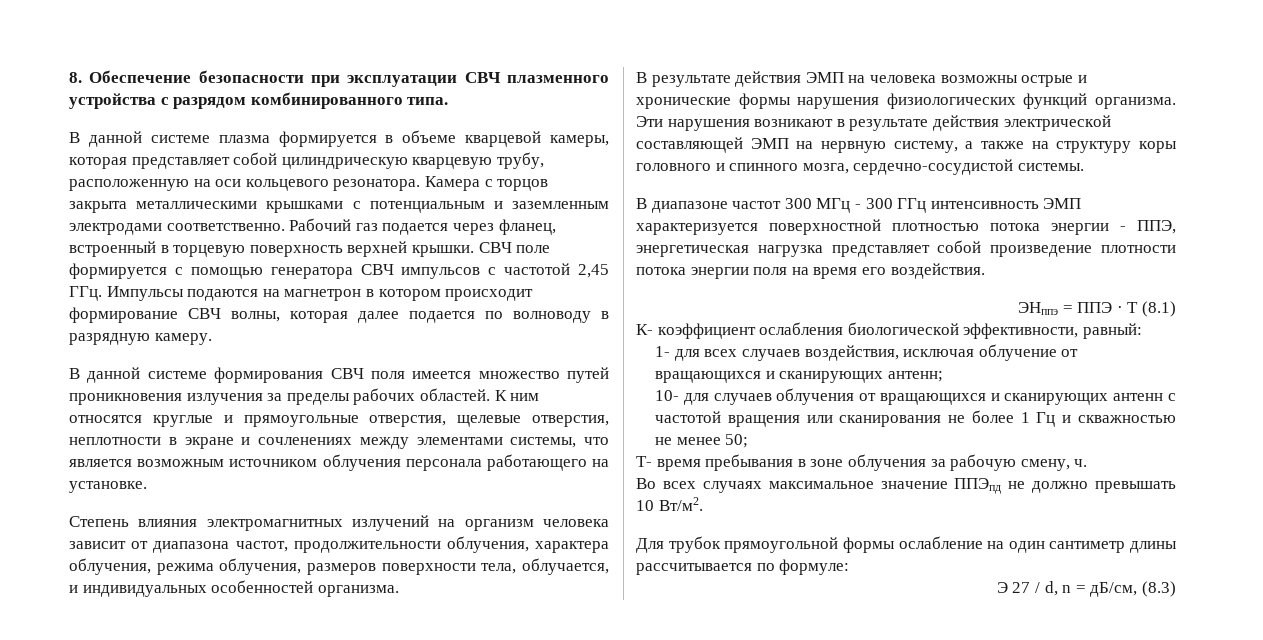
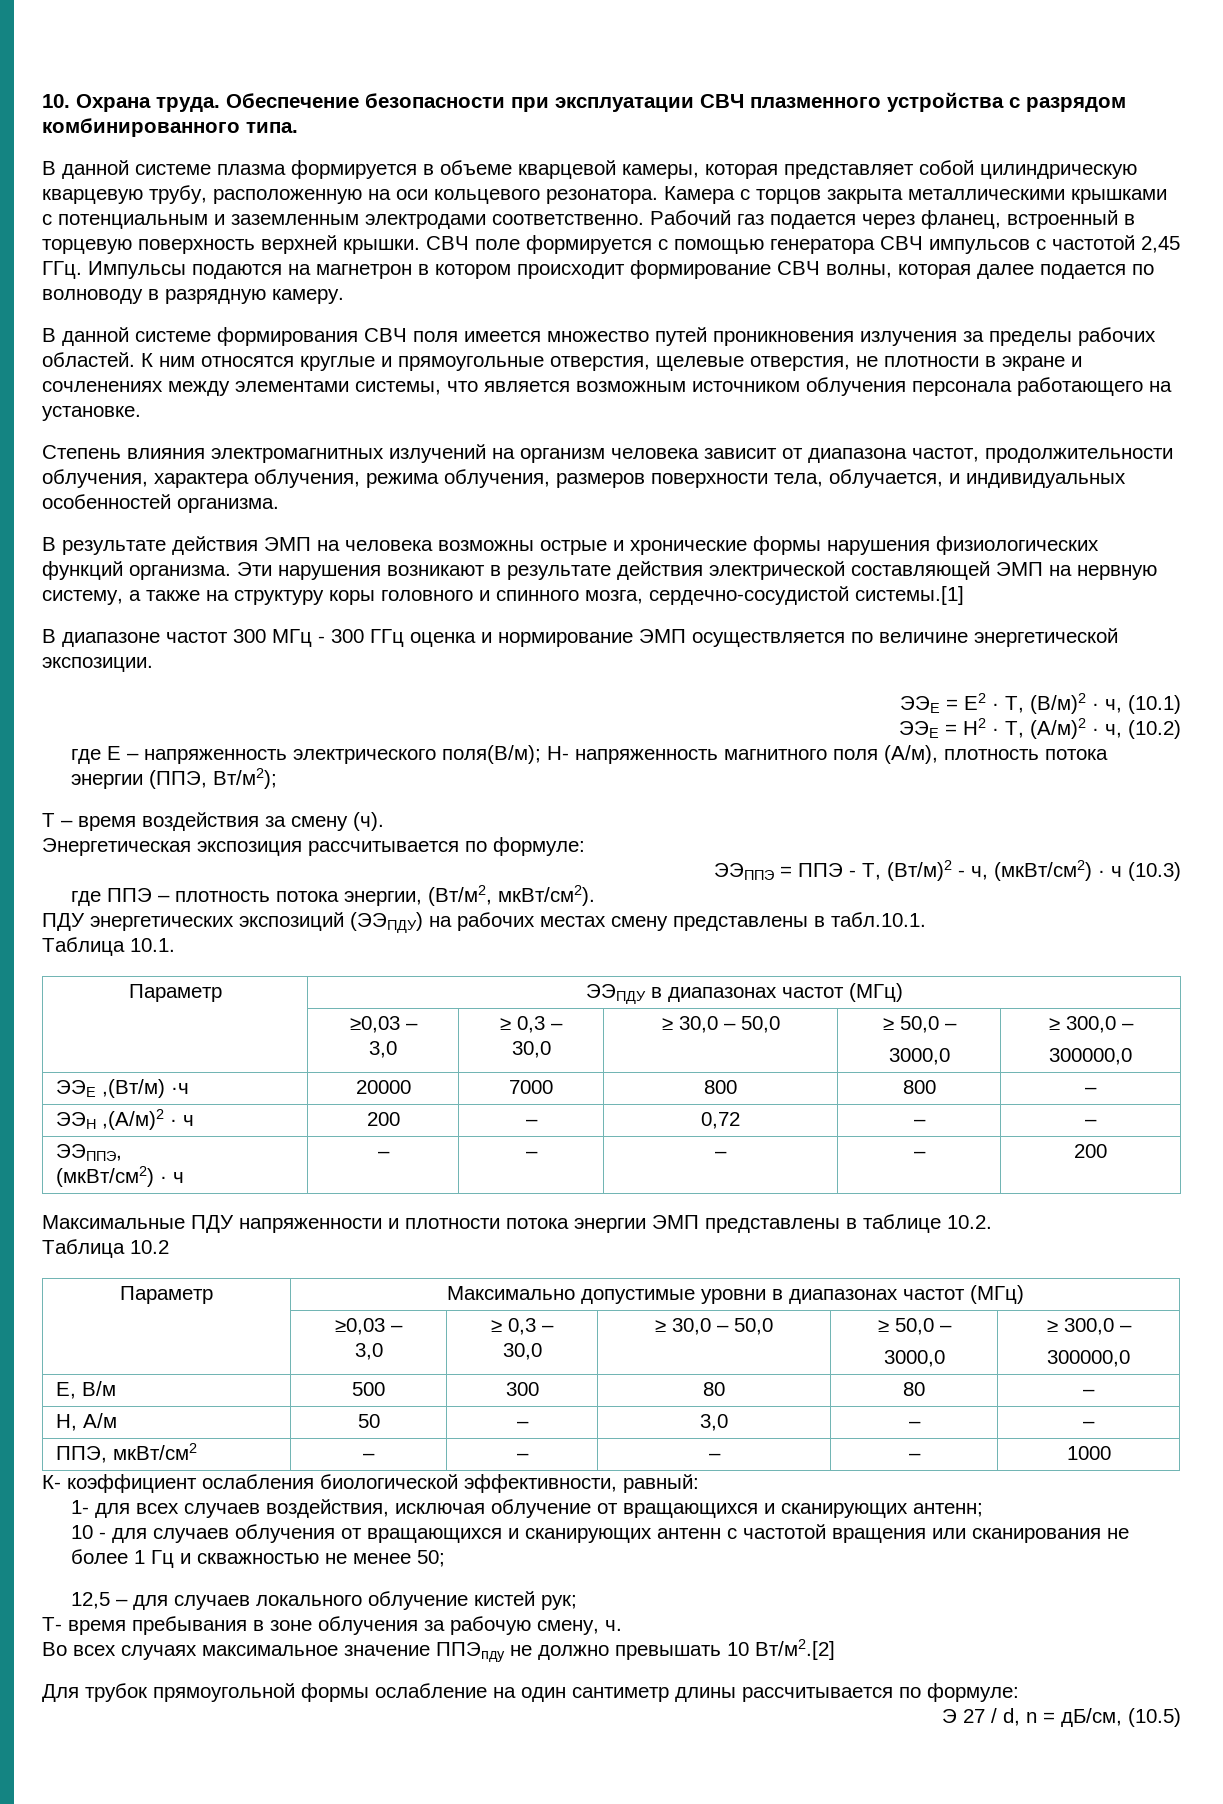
[69,72,82,83] 8. -> [42,94,220,112] 10. Охрана труда.
[69,437,161,445] неплотности -> [856,356,979,367] не плотности
[1017,163,1084,171] системы. -> [855,586,964,605] системы.[1]
[930,198,1082,209] [636,219,1176,235] [636,240,1176,257] [636,263,985,279] [1018,301,1176,317] интенсивность ЭМП характеризуется поверхностной плотностью потока энергии - ППЭ, энергетическая нагрузка представляет собой произведение плотности потока энергии поля на время его воздействия. // ЭНппэ = ППЭ · Т (8.1) -> [410,628,1118,647] [42,657,153,672] [900,693,1181,714] [899,718,1181,739] [71,745,1109,764] [71,768,278,789] [42,812,384,831] [42,837,585,856] [714,860,1181,881] [71,885,596,906] [42,912,926,933] [42,937,175,956] [128,984,222,1002] [585,983,903,1004] [349,1016,418,1033] [369,1041,397,1058] [500,1016,563,1033] [511,1041,551,1058] [661,1016,780,1033] [882,1016,957,1033] [888,1048,950,1065] [1048,1016,1134,1033] [1049,1048,1132,1065] [56,1079,190,1098] [355,1080,411,1094] [509,1080,553,1094] [704,1080,737,1094] [902,1080,936,1094] [1085,1087,1097,1094] [56,1109,195,1130] [366,1112,400,1126] [525,1119,538,1126] [701,1112,740,1129] [913,1119,926,1126] [1085,1119,1097,1126] [56,1144,123,1161] [56,1166,185,1187] [377,1151,390,1158] [525,1151,538,1158] [715,1151,727,1158] [913,1151,926,1158] [1074,1144,1107,1158] [42,1214,992,1233] [42,1239,169,1258] [120,1286,213,1304] [446,1285,1024,1304] [335,1318,403,1335] [354,1343,383,1360] [491,1318,554,1335] [502,1343,542,1360] [655,1318,773,1335] [877,1318,952,1335] [883,1350,945,1367] [1046,1318,1132,1335] [1047,1350,1130,1367] [56,1381,117,1399] [352,1382,385,1396] [505,1382,539,1396] [703,1382,725,1396] [903,1382,925,1396] [1083,1389,1095,1396] [56,1413,118,1431] [357,1414,380,1428] [516,1421,529,1428] [700,1414,728,1431] [908,1421,921,1428] [1083,1421,1095,1428] [56,1443,198,1463] [363,1453,375,1460] [516,1453,529,1460] [708,1453,721,1460] [908,1453,921,1460] [1066,1446,1111,1460] оценка и нормирование ЭМП осуществляется по величине энергетической экспозиции. // ЭЭЕ = Е2 · Т, (В/м)2 · ч, (10.1) // ЭЭЕ = Н2 · Т, (А/м)2 · ч, (10.2) // где Е – напряженность электрического поля(В/м); Н- напряженность магнитного поля (А/м), плотность потока энергии (ППЭ, Вт/м2); // Т – время воздействия за смену (ч). // Энергетическая экспозиция рассчитывается по формуле: // ЭЭППЭ = ППЭ - Т, (Вт/м)2 - ч, (мкВт/см2) · ч (10.3) // где ППЭ – плотность потока энергии, (Вт/м2, мкВт/см2). // ПДУ энергетических экспозиций (ЭЭПДУ) на рабочих местах смену представлены в табл.10.1. // Таблица 10.1. // Параметр | ЭЭПДУ в диапазонах частот (МГц) // | ≥0,03 – // 3,0 | ≥ 0,3 – // 30,0 | ≥ 30,0 – 50,0 | ≥ 50,0 – // 3000,0 | ≥ 300,0 – // 300000,0 // ЭЭЕ ,(Вт/м) ·ч | 20000 | 7000 | 800 | 800 | – // ЭЭН ,(А/м)2 · ч | 200 | – | 0,72 | – | – // ЭЭППЭ, // (мкВт/см2) · ч | – | – | – | – | 200 // Максимальные ПДУ напряженности и плотности потока энергии ЭМП представлены в таблице 10.2. // Таблица 10.2 // Параметр | Максимально допустимые уровни в диапазонах частот (МГц) // | ≥0,03 – // 3,0 | ≥ 0,3 – // 30,0 | ≥ 30,0 – 50,0 | ≥ 50,0 – // 3000,0 | ≥ 300,0 – // 300000,0 // Е, В/м | 500 | 300 | 80 | 80 | – // Н, А/м | 50 | – | 3,0 | – | – // ППЭ, мкВт/см2 | – | – | – | – | 1000
[655,390,680,401] 10- -> [71,1525,107,1539] 10 -
(749, 441) none -> [71,1591,578,1610] // 12,5 – для случаев локального облучение кистей рук;
[954,478,1002,494] ППЭпд -> [436,1642,505,1662] ППЭпду
[658,497,703,511] Вт/м2. -> [755,1639,835,1660] Вт/м2.[2]
[1141,581,1176,597] (8.3) -> [1128,1708,1181,1727] (10.5)

